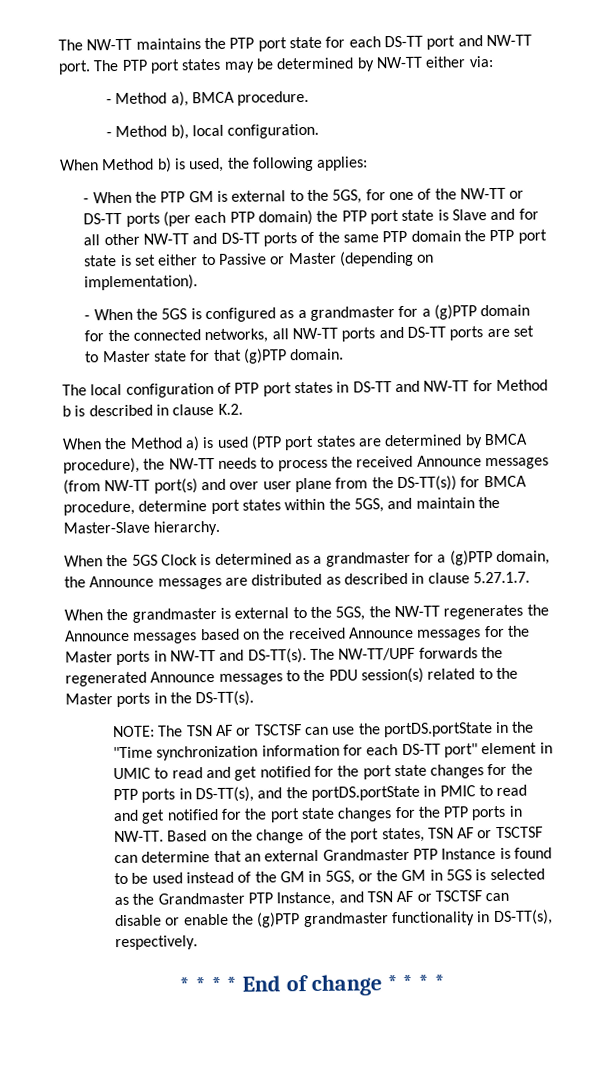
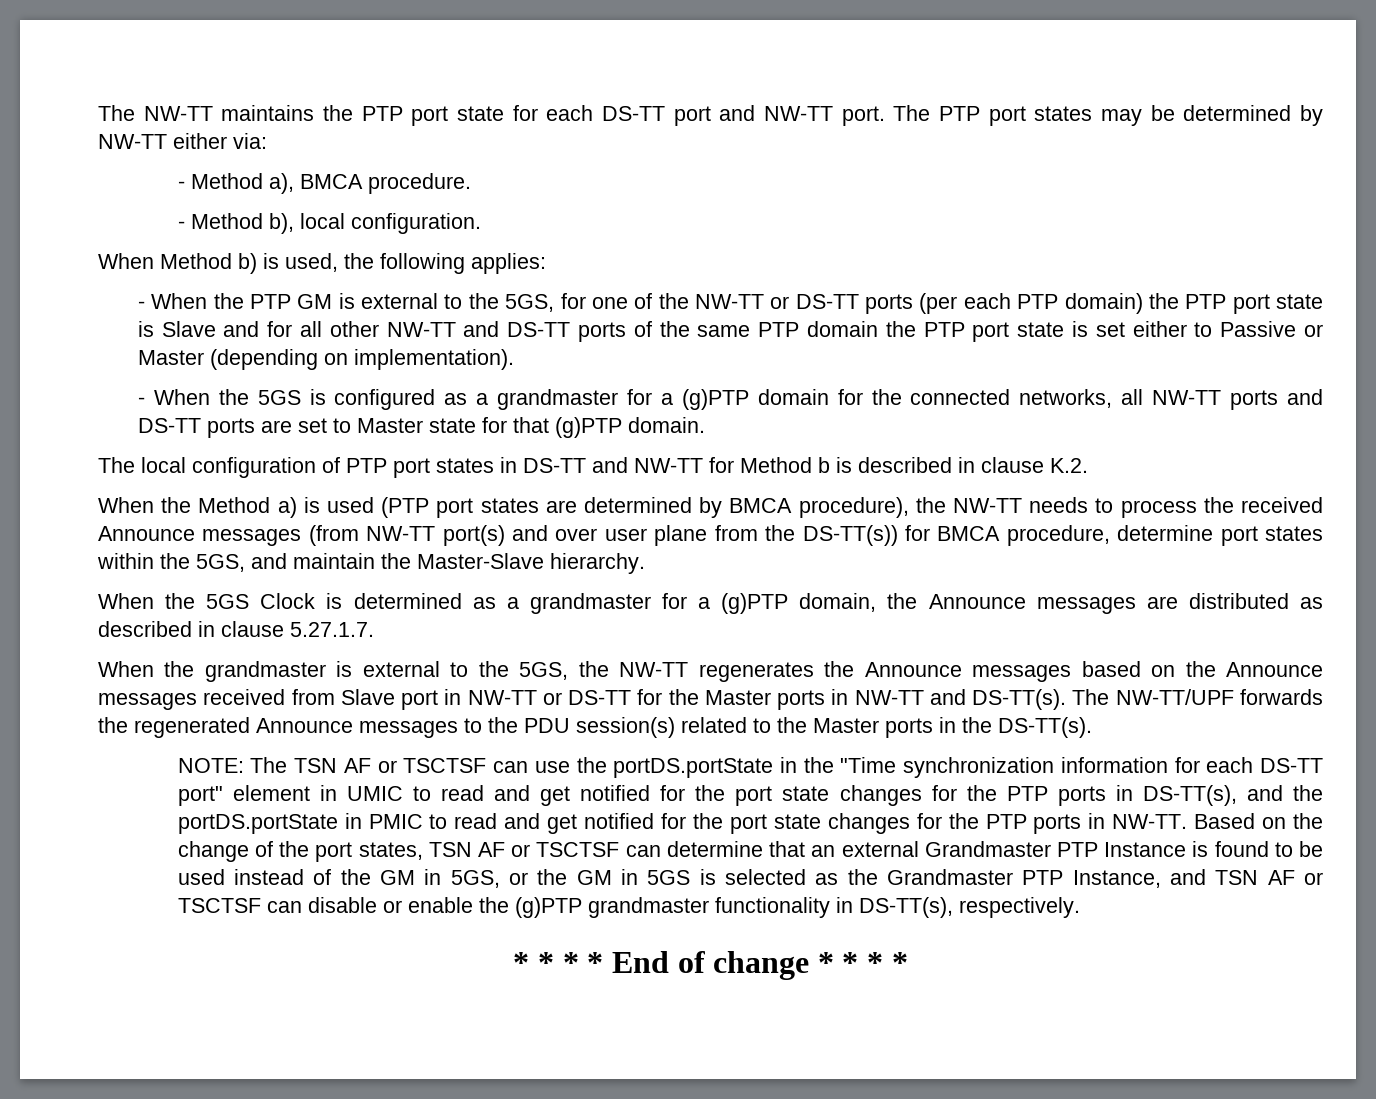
[287,626,482,641] received Announce messages -> [1226,662,1324,677] [98,689,632,710] Announce messages received from Slave port in NW-TT or DS-TT

